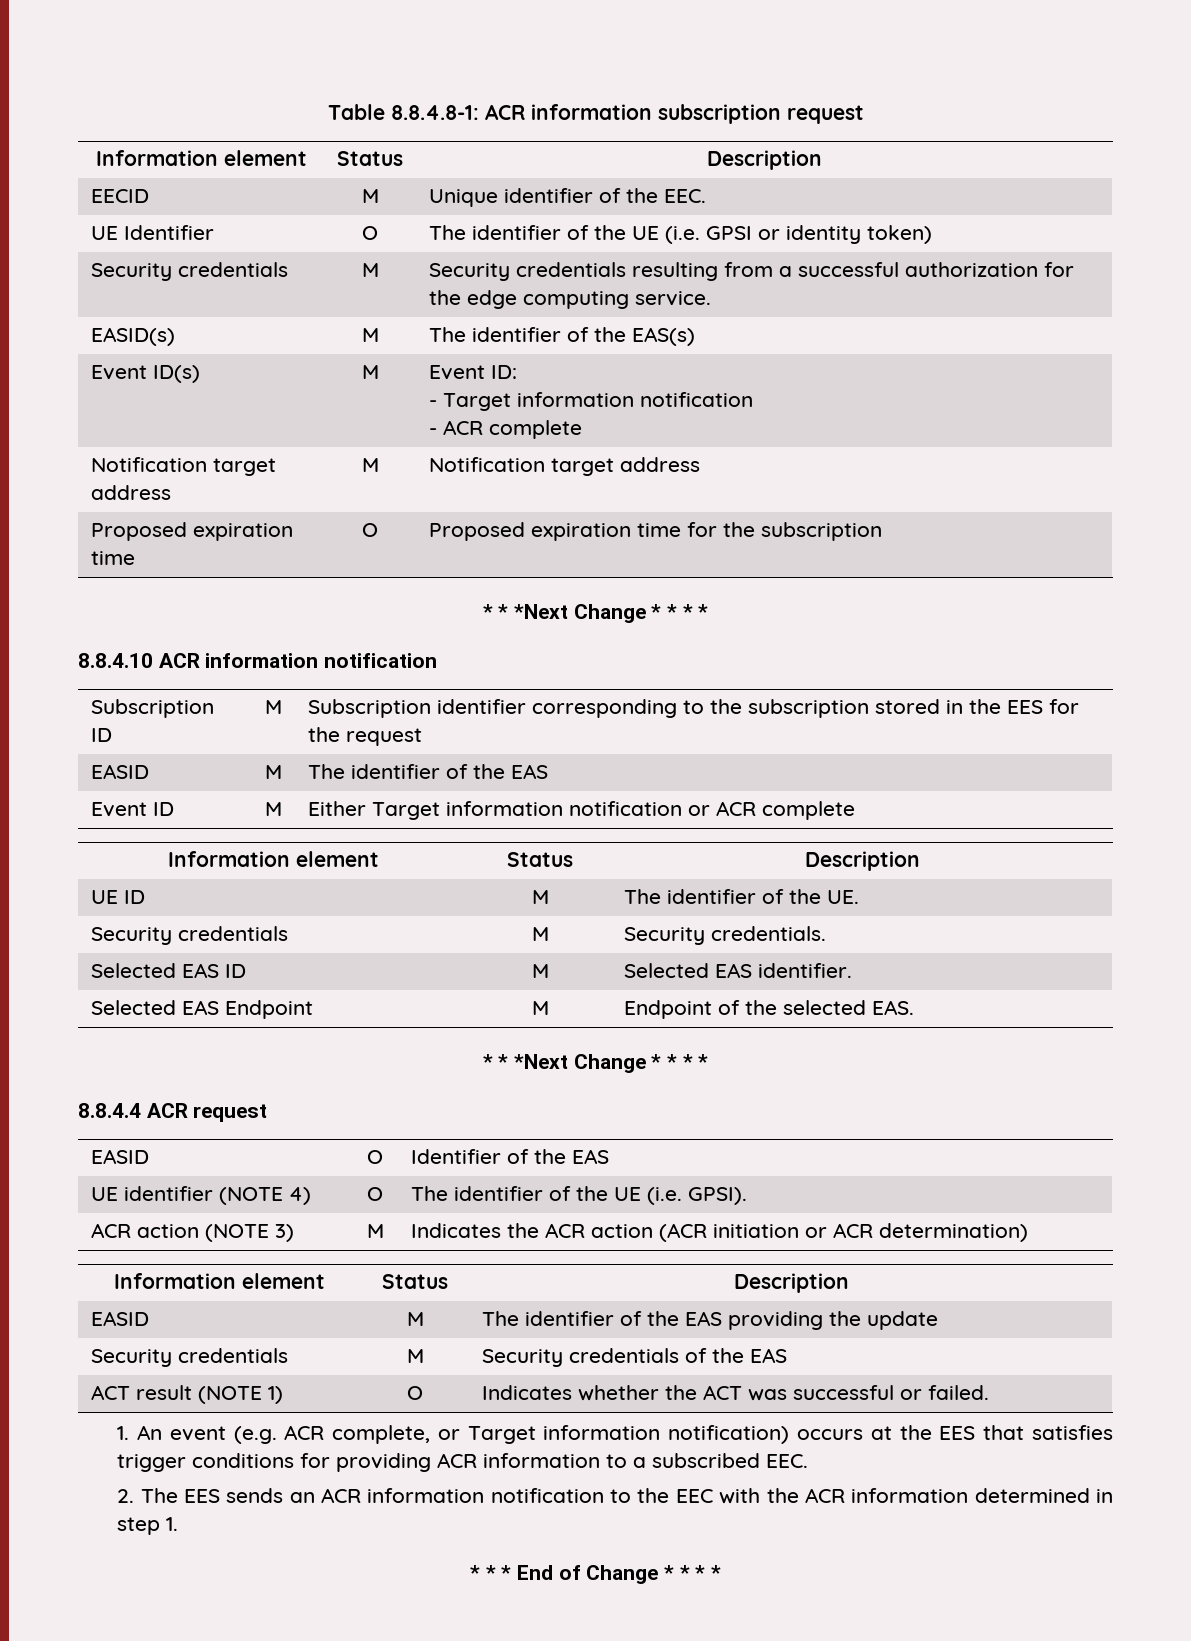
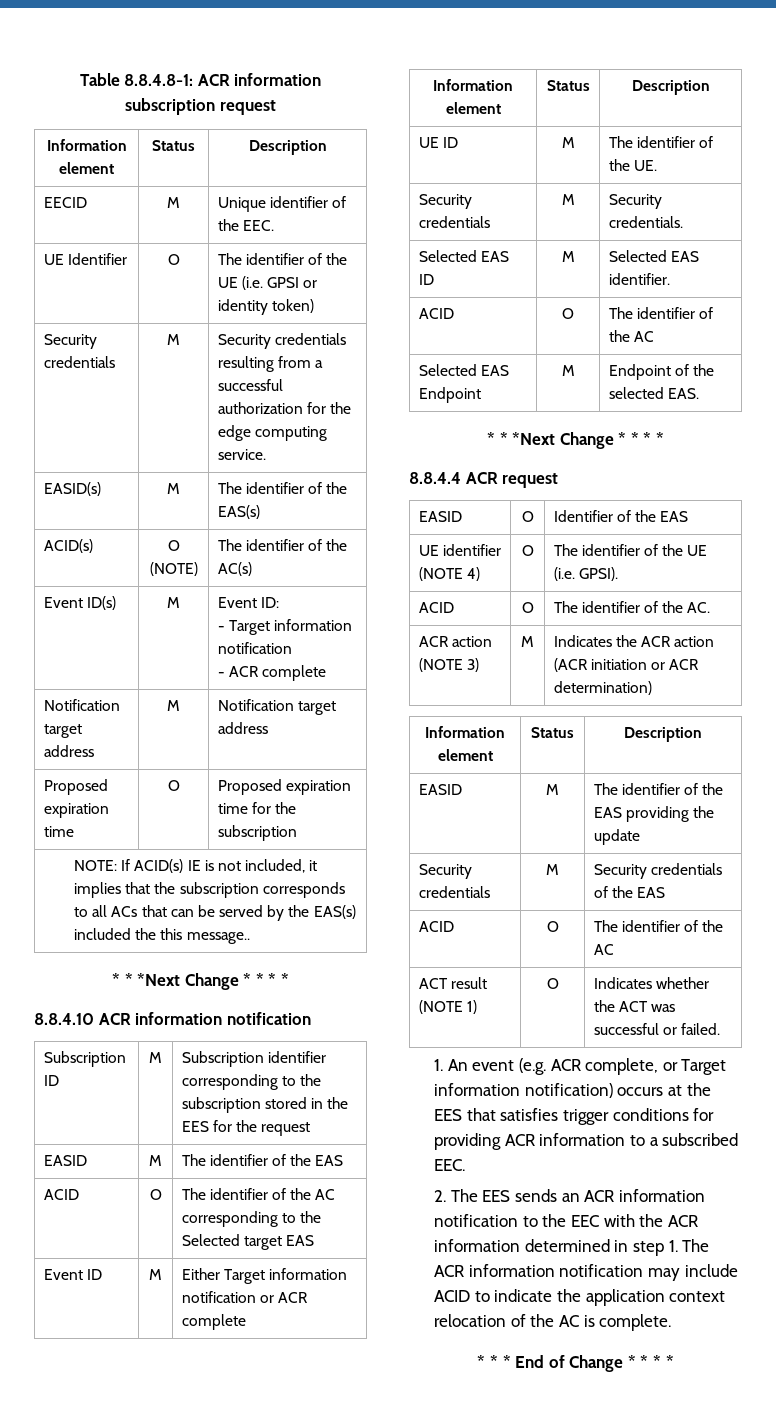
(695, 336) none -> [43,539,93,553] [167,540,180,551] [149,562,198,576] [217,539,348,551] [217,562,252,576] // ACID(s) | O (NOTE) | The identifier of the AC(s)
(882, 531) none -> [73,859,318,873] [73,882,345,898] [73,905,356,921] [73,928,250,944] // NOTE: If ACID(s) IE is not included, it implies that the subscription corresponds to all ACs that can be served by the EAS(s) included the this message..
(548, 771) none -> [43,1189,79,1200] [149,1189,162,1200] [181,1188,336,1200] [181,1211,322,1227] [181,1234,315,1250] // ACID | O | The identifier of the AC corresponding to the Selected target EAS
(852, 970) none -> [418,308,454,319] [562,308,574,319] [608,307,714,319] [608,330,654,342] // ACID | O | The identifier of the AC
(747, 1196) none -> [418,602,454,613] [521,602,534,613] [553,601,711,613] // ACID | O | The identifier of the AC.
(787, 1355) none -> [418,921,454,932] [546,921,559,932] [593,920,724,932] [593,944,614,955] // ACID | O | The identifier of the AC
(179, 1524) none -> [682,1239,710,1252] [434,1264,738,1281] [434,1289,726,1306] [434,1314,672,1331] The ACR information notification may include ACID to indicate the application context relocation of the AC is complete.

